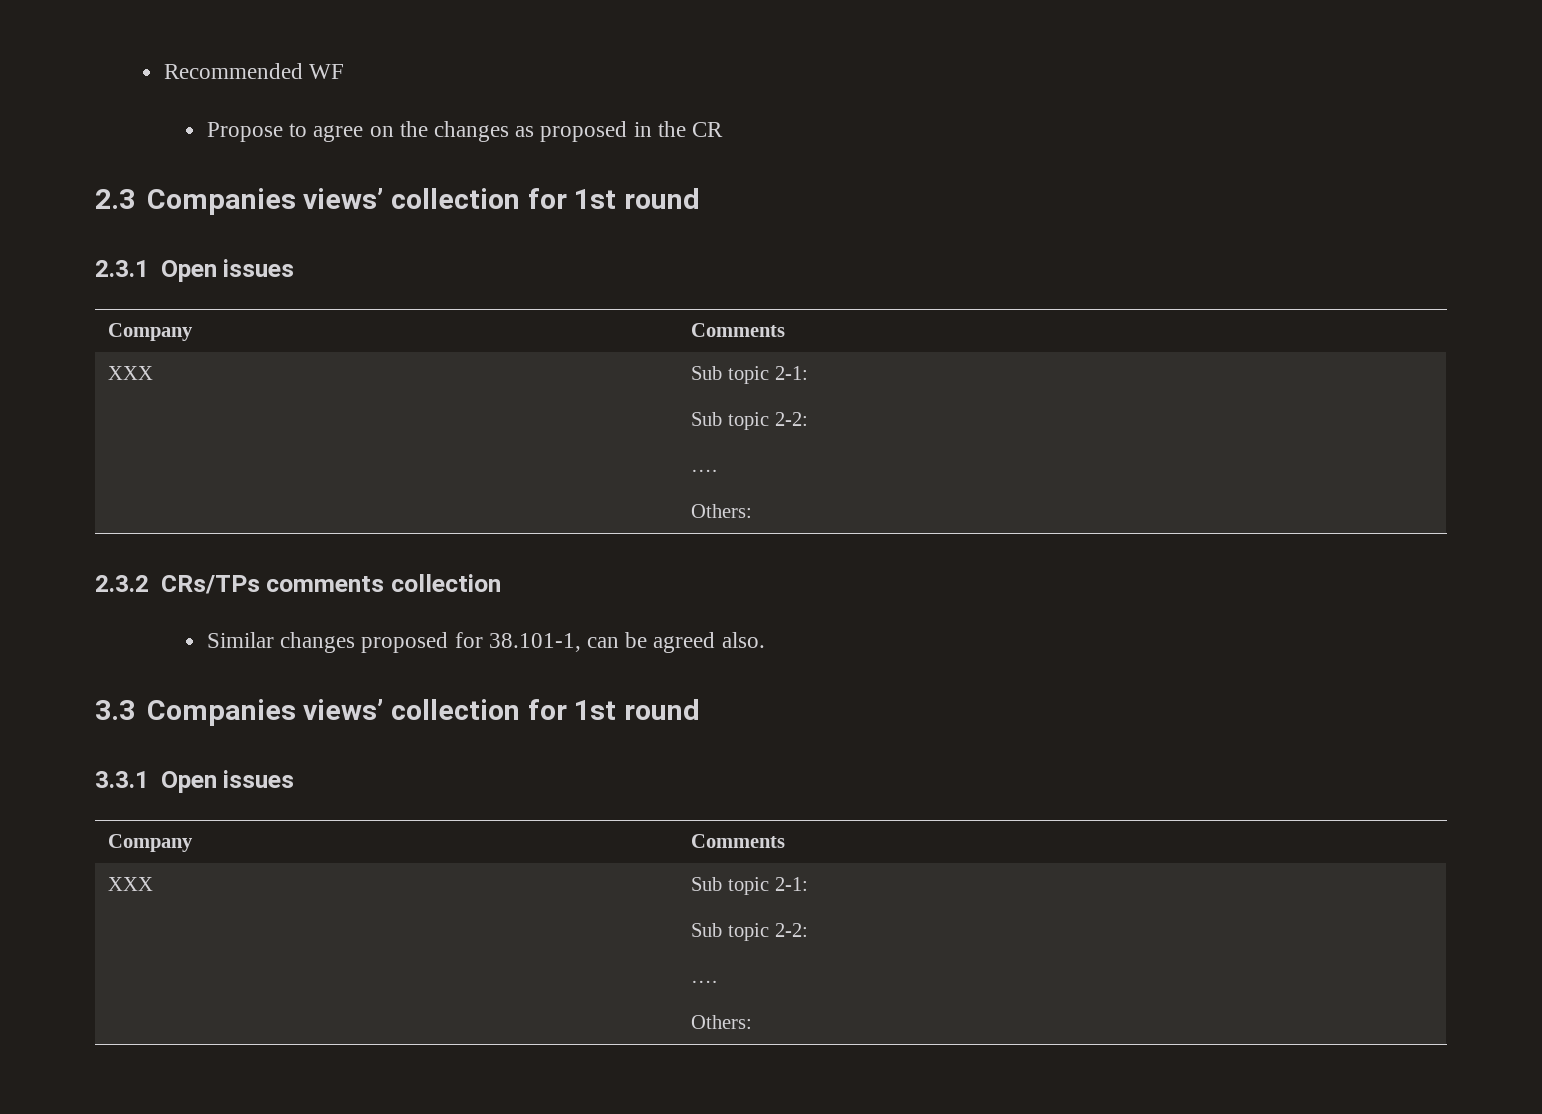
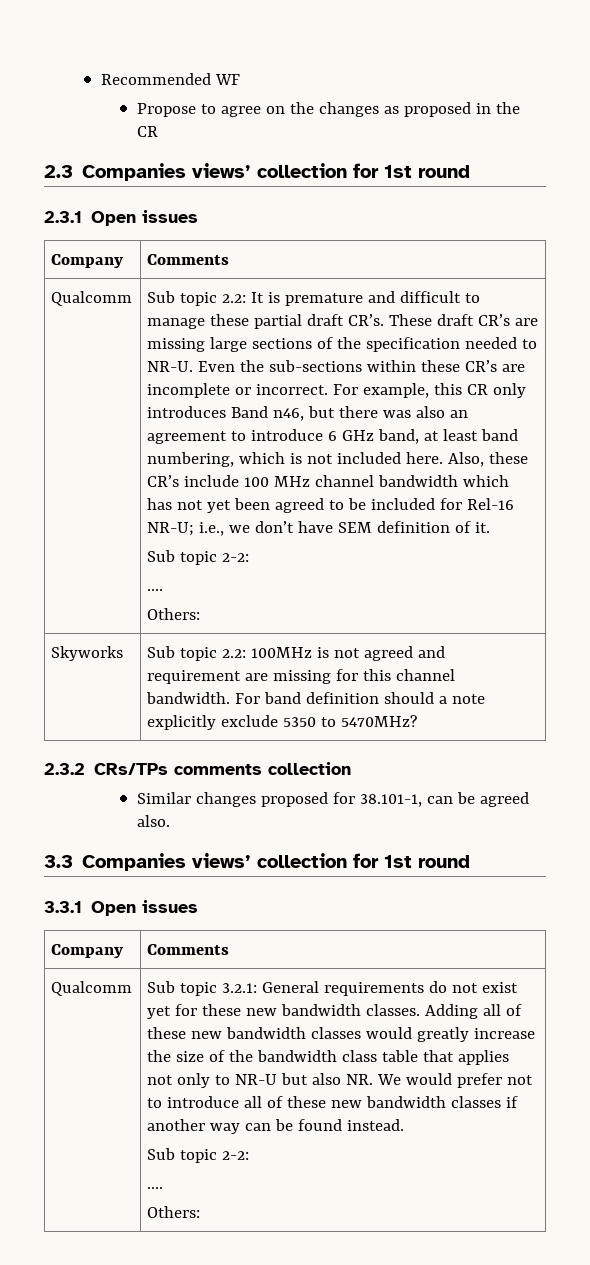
[108,366,154,380] [691,366,808,384] [691,412,808,430] [691,469,718,472] [691,504,753,518] XXX | Sub topic 2-1: // Sub topic 2-2: // …. // Others: -> [51,291,133,306] [147,291,481,306] [147,314,539,329] [147,337,538,352] [147,360,526,372] [147,383,527,398] [147,406,469,421] [147,429,519,444] [147,452,529,467] [147,475,510,487] [147,498,515,513] [147,521,491,536] [147,550,250,565] [147,589,164,591] [147,608,201,620] [51,646,124,661] [147,646,446,661] [147,669,456,684] [146,692,486,704] [147,715,418,730] Qualcomm | Sub topic 2.2: It is premature and difficult to manage these partial draft CR’s. These draft CR’s are missing large sections of the specification needed to NR-U. Even the sub-sections within these CR’s are incomplete or incorrect. For example, this CR only introduces Band n46, but there was also an agreement to introduce 6 GHz band, at least band numbering, which is not included here. Also, these CR’s include 100 MHz channel bandwidth which has not yet been agreed to be included for Rel-16 NR-U; i.e., we don’t have SEM definition of it. // Sub topic 2-2: // …. // Others: // Skyworks | Sub topic 2.2: 100MHz is not agreed and requirement are missing for this channel bandwidth. For band definition should a note explicitly exclude 5350 to 5470MHz?
[108,877,154,891] [691,877,808,895] XXX | Sub topic 2-1: -> [51,981,133,996] [147,981,519,996] [147,1004,523,1019] [147,1027,536,1042] [147,1050,510,1065] [147,1073,534,1088] [147,1096,519,1108] [147,1119,405,1134] Qualcomm | Sub topic 3.2.1: General requirements do not exist yet for these new bandwidth classes. Adding all of these new bandwidth classes would greatly increase the size of the bandwidth class table that applies not only to NR-U but also NR. We would prefer not to introduce all of these new bandwidth classes if another way can be found instead.

